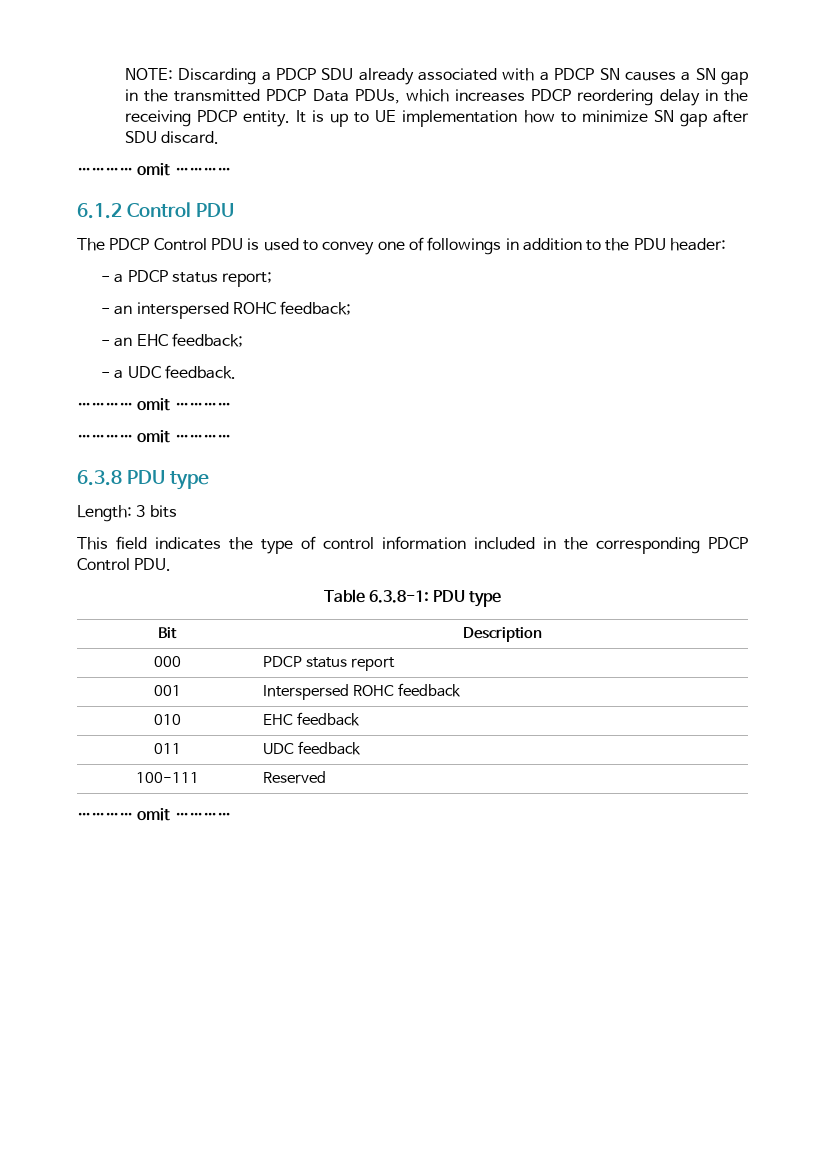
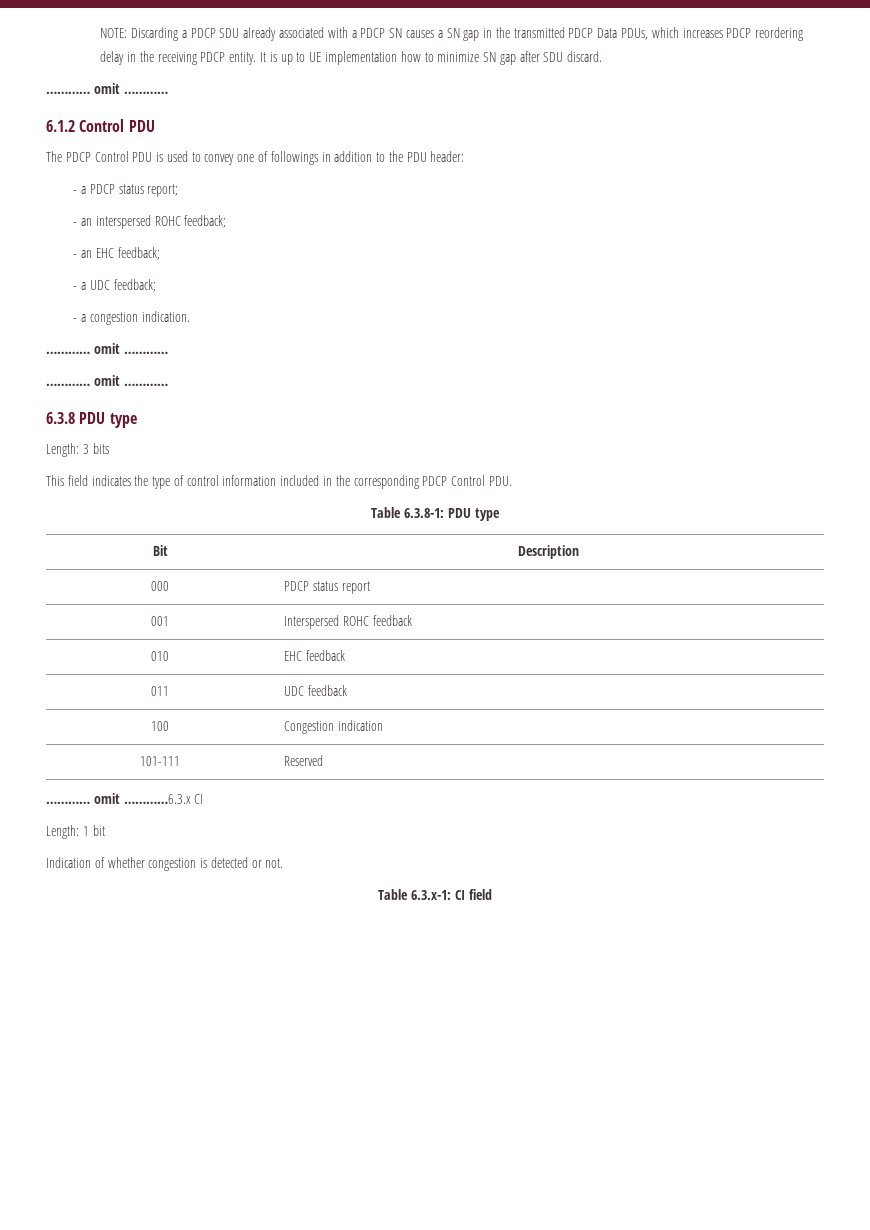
[164,365,236,379] feedback. -> [113,279,156,292] [73,311,190,325] feedback; // - a congestion indication.
[135,772,199,783] 100-111 -> [151,721,169,731] [284,720,383,734] [140,756,180,766] 100 | Congestion indication // 101-111
[174,812,231,820] ………… -> [123,794,204,804] [46,825,105,839] [46,857,284,871] [378,889,492,900] …………6.3.x CI // Length: 1 bit // Indication of whether congestion is detected or not. // Table 6.3.x-1: CI field

